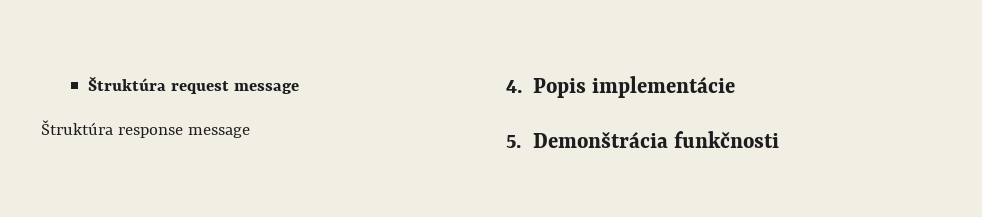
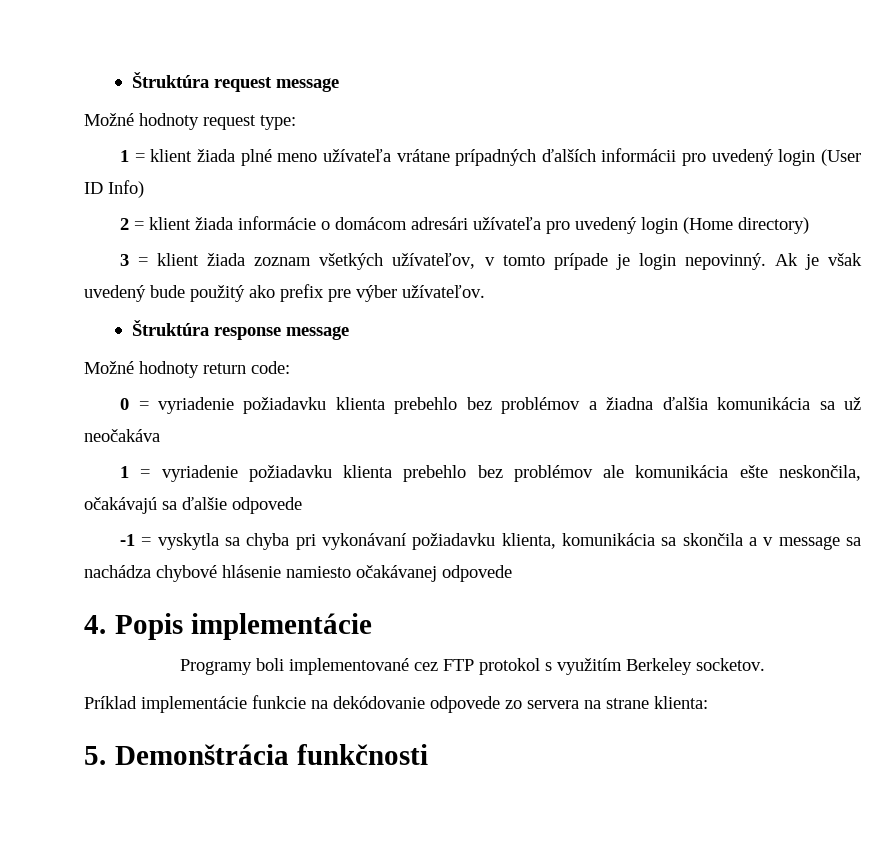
[41,120,250,138] [506,76,736,98] Štruktúra response message // 4. Popis implementácie -> [84,113,296,130] [120,148,862,166] [84,180,144,198] [120,216,810,234] [120,253,862,270] [84,284,485,302] [131,320,349,340] [84,361,290,378] [120,397,861,414] [84,429,160,442] [120,465,862,482] [84,497,302,514] [120,533,861,550] [84,565,512,582] [84,613,373,640] [180,658,765,675] [84,695,708,713] Možné hodnoty request type: // 1 = klient žiada plné meno užívateľa vrátane prípadných ďalších informácii pro uvedený login (User ID Info) // 2 = klient žiada informácie o domácom adresári užívateľa pro uvedený login (Home directory) // 3 = klient žiada zoznam všetkých užívateľov, v tomto prípade je login nepovinný. Ak je však uvedený bude použitý ako prefix pre výber užívateľov. // Štruktúra response message // Možné hodnoty return code: // 0 = vyriadenie požiadavku klienta prebehlo bez problémov a žiadna ďalšia komunikácia sa už neočakáva // 1 = vyriadenie požiadavku klienta prebehlo bez problémov ale komunikácia ešte neskončila, očakávajú sa ďalšie odpovede // -1 = vyskytla sa chyba pri vykonávaní požiadavku klienta, komunikácia sa skončila a v message sa nachádza chybové hlásenie namiesto očakávanej odpovede // 4. Popis implementácie // Programy boli implementované cez FTP protokol s využitím Berkeley socketov. // Príklad implementácie funkcie na dekódovanie odpovede zo servera na strane klienta:

